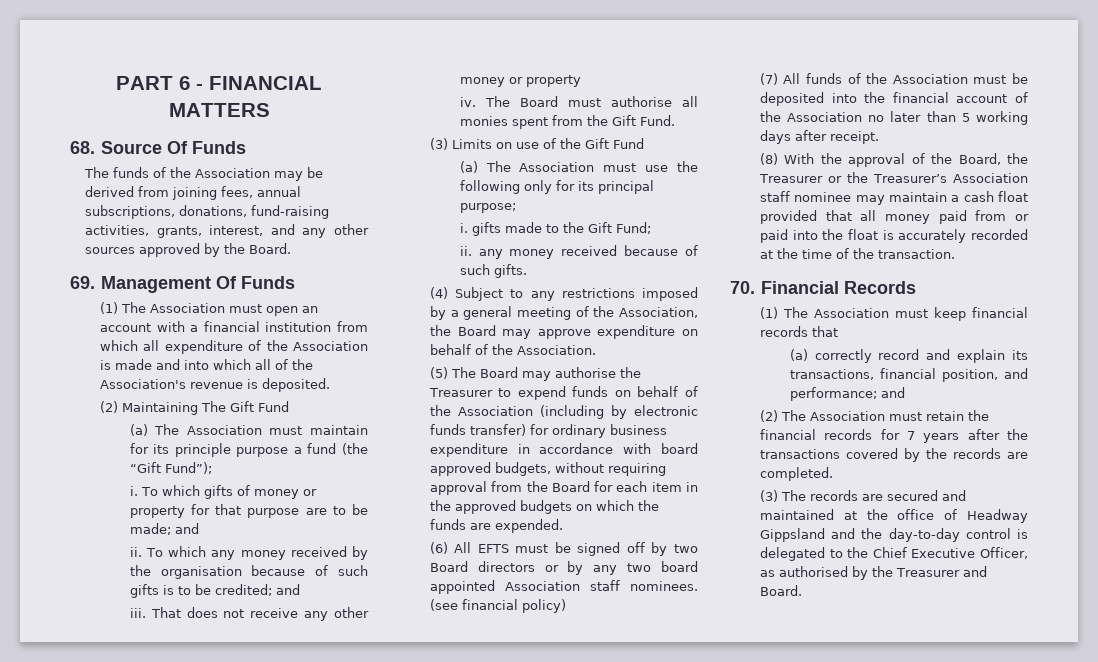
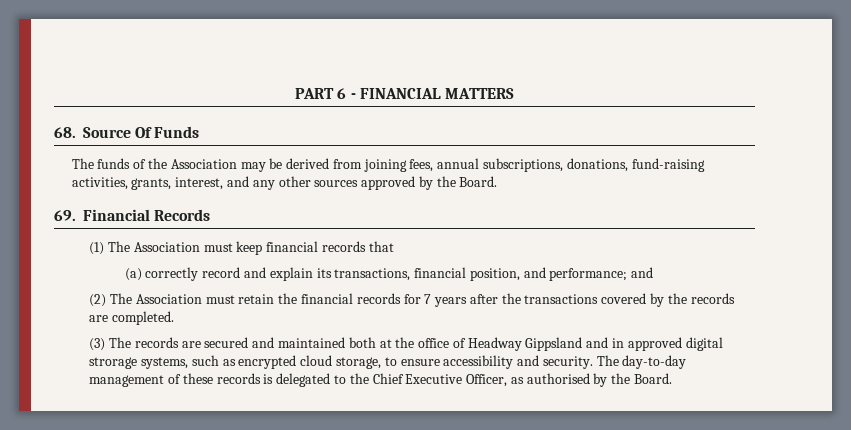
[101,276,296,293] [99,302,318,316] [99,321,368,332] [99,340,368,354] [99,359,313,370] [99,378,330,392] [99,401,289,415] [129,424,368,436] [129,443,368,457] [129,462,212,474] [129,485,317,499] [129,504,369,518] [129,523,199,535] [129,546,368,560] [129,565,368,579] [129,584,300,598] [129,607,369,621] [459,75,581,87] [459,96,698,107] [459,115,675,129] [429,138,644,150] [459,161,698,173] [459,180,654,194] [459,203,516,213] [459,222,651,236] [459,245,698,259] [459,264,527,278] [429,287,698,301] [429,306,698,320] [429,325,698,339] [429,344,596,355] [429,367,641,381] [428,386,698,400] [429,405,698,419] [429,424,667,438] [429,443,698,457] [429,462,666,476] [429,481,698,495] [429,500,659,514] [429,519,563,533] [429,542,698,556] [429,561,698,575] [429,580,698,594] [429,599,566,613] [759,73,1028,85] [759,92,1028,106] [759,111,1028,125] [759,130,879,144] [759,153,1028,167] [758,172,1028,183] [759,191,1028,205] [759,210,1029,224] [759,229,1028,243] [759,248,955,259] [730,281,755,294] Management Of Funds // (1) The Association must open an account with a financial institution from which all expenditure of the Association is made and into which all of the Association's revenue is deposited. // (2) Maintaining The Gift Fund // (a) The Association must maintain for its principle purpose a fund (the “Gift Fund”); // i. To which gifts of money or property for that purpose are to be made; and // ii. To which any money received by the organisation because of such gifts is to be credited; and // iii. That does not receive any other money or property // iv. The Board must authorise all monies spent from the Gift Fund. // (3) Limits on use of the Gift Fund // (a) The Association must use the following only for its principal purpose; // i. gifts made to the Gift Fund; // ii. any money received because of such gifts. // (4) Subject to any restrictions imposed by a general meeting of the Association, the Board may approve expenditure on behalf of the Association. // (5) The Board may authorise the Treasurer to expend funds on behalf of the Association (including by electronic funds transfer) for ordinary business expenditure in accordance with board approved budgets, without requiring approval from the Board for each item in the approved budgets on which the funds are expended. // (6) All EFTS must be signed off by two Board directors or by any two board appointed Association staff nominees. (see financial policy) // (7) All funds of the Association must be deposited into the financial account of the Association no later than 5 working days after receipt. // (8) With the approval of the Board, the Treasurer or the Treasurer’s Association staff nominee may maintain a cash float provided that all money paid from or paid into the float is accurately recorded at the time of the transaction. // 70. -> (76, 215) none
(834, 514) none -> [348,337,376,348] both
[861,528,1011,542] the day-to-day control -> [612,337,723,351] [89,355,687,369] [89,373,261,387] in approved digital strorage systems, such as encrypted cloud storage, to ensure accessibility and security. The day-to-day management of these records
[895,566,987,577] Treasurer and -> (631, 378) none

